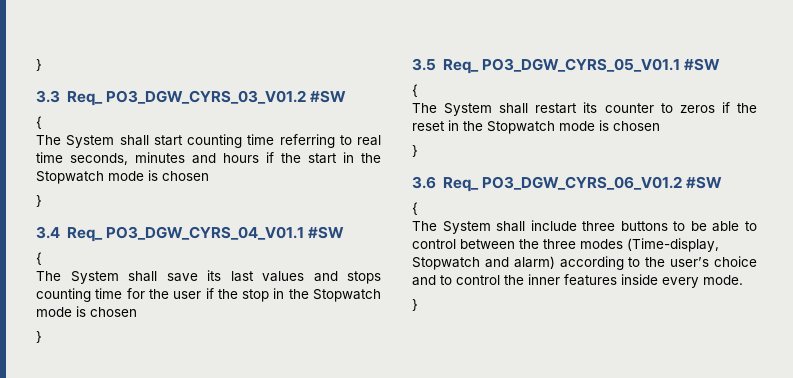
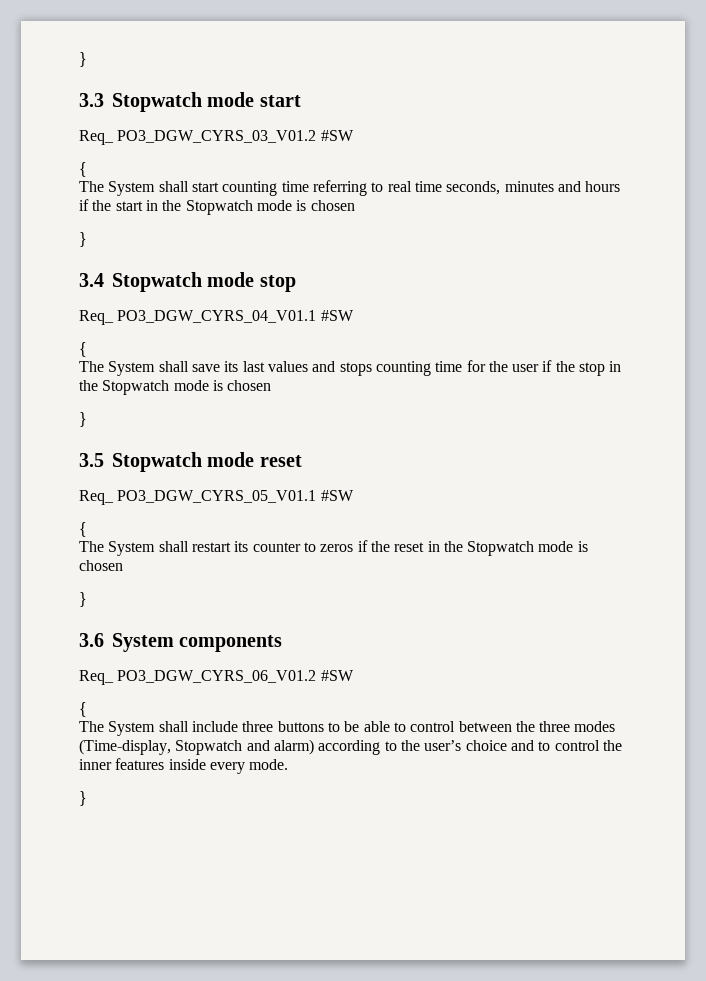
(60, 96) none -> [112,92,301,112] Stopwatch mode start //
(60, 232) none -> [112,272,296,292] Stopwatch mode stop //
(436, 64) none -> [112,452,302,472] Stopwatch mode reset //
(436, 182) none -> [112,633,283,652] System components //

